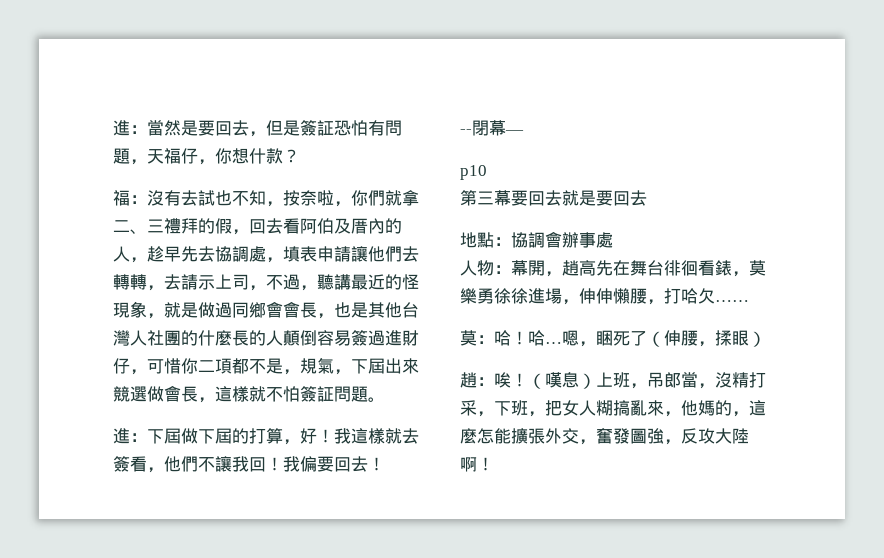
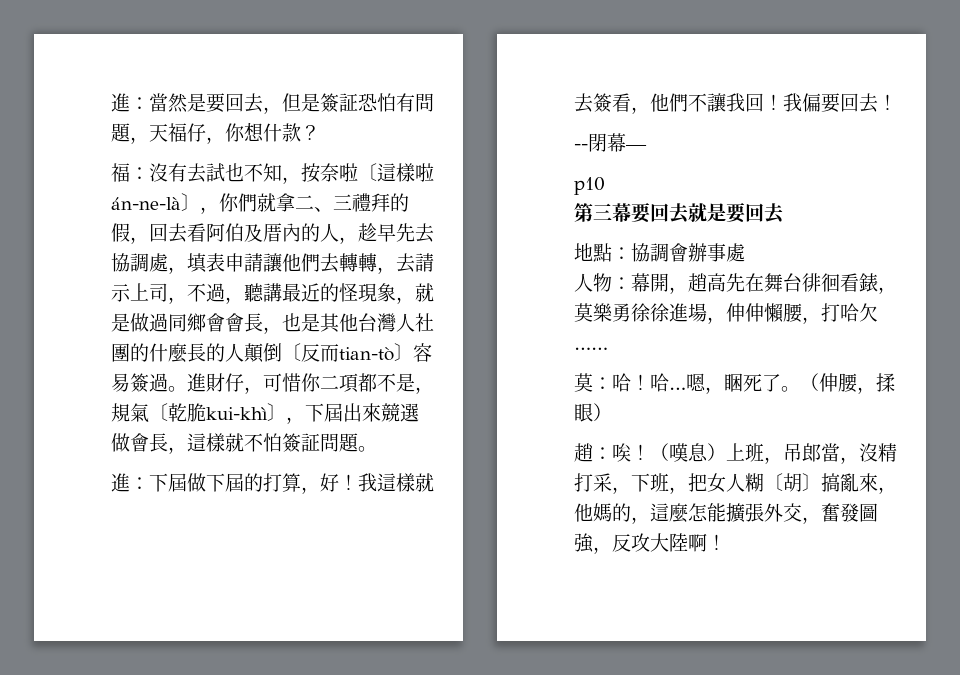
(334, 198) none -> [358,163,434,182] [111,193,200,211] 〔這樣啦án-ne-là〕
(317, 338) none -> [282,343,413,362] 〔反而tian-tò〕
(385, 338) none -> [168,386,187,392] 。
(334, 366) none -> [149,403,286,422] 〔乾脆kui-khì〕
(647, 338) none -> [781,386,800,392] 。
(613, 408) none -> [764,473,821,492] 〔胡〕

